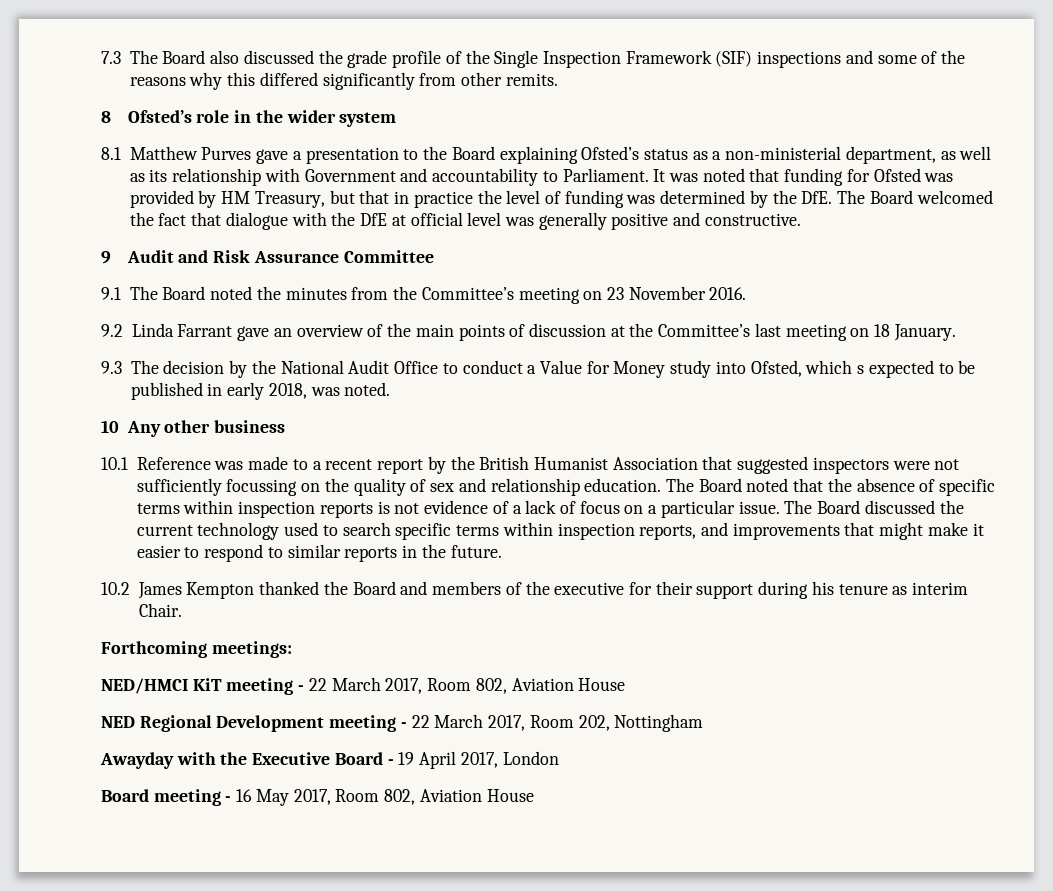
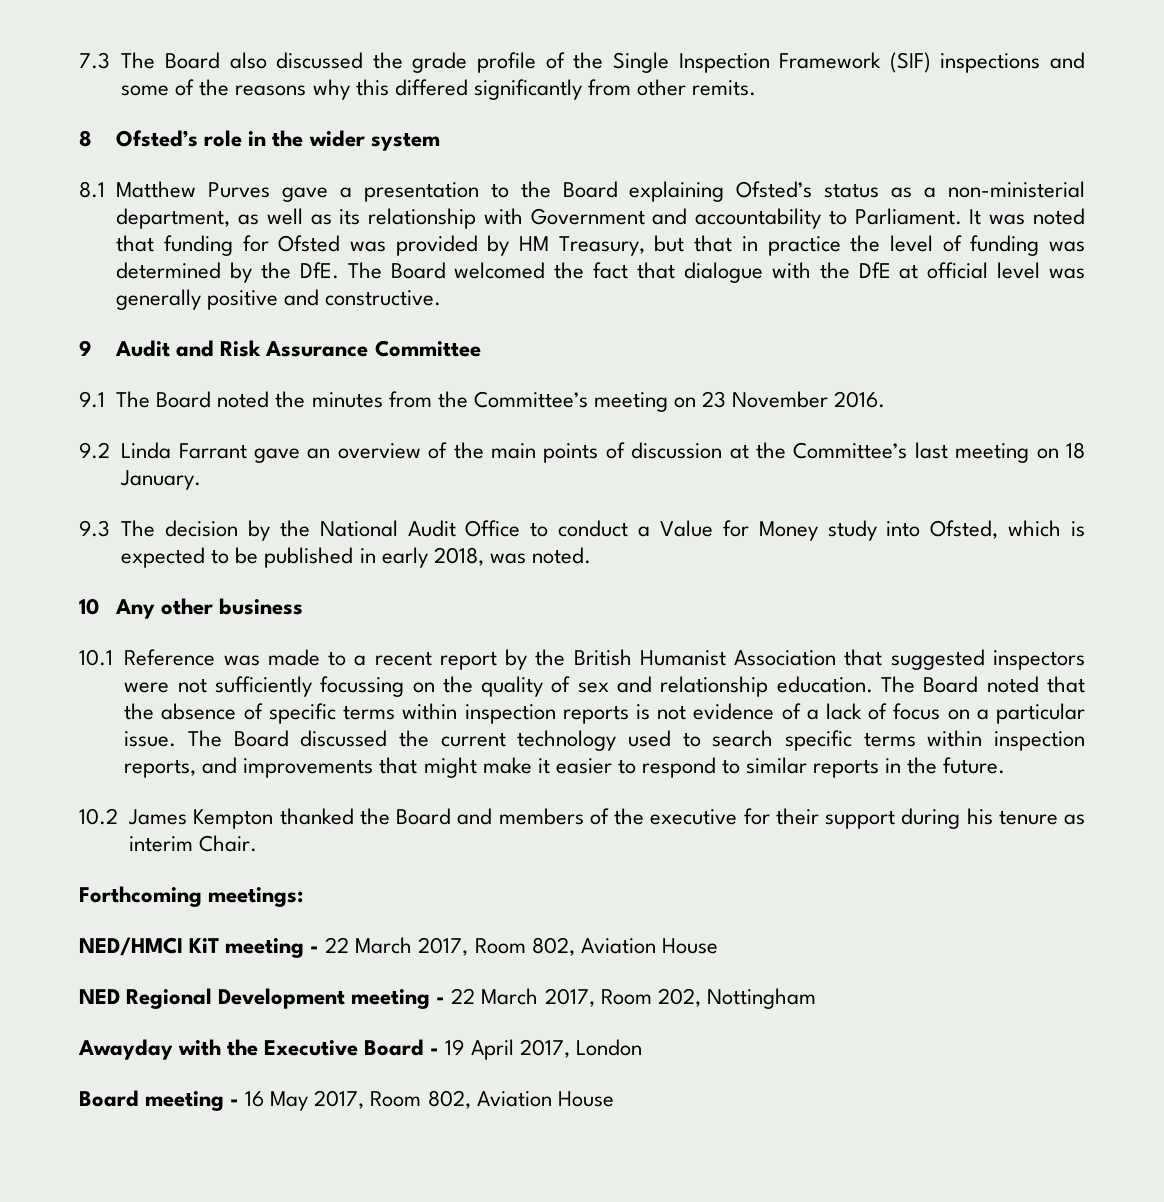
[857,365,865,374] s -> [1071,521,1085,537] is

